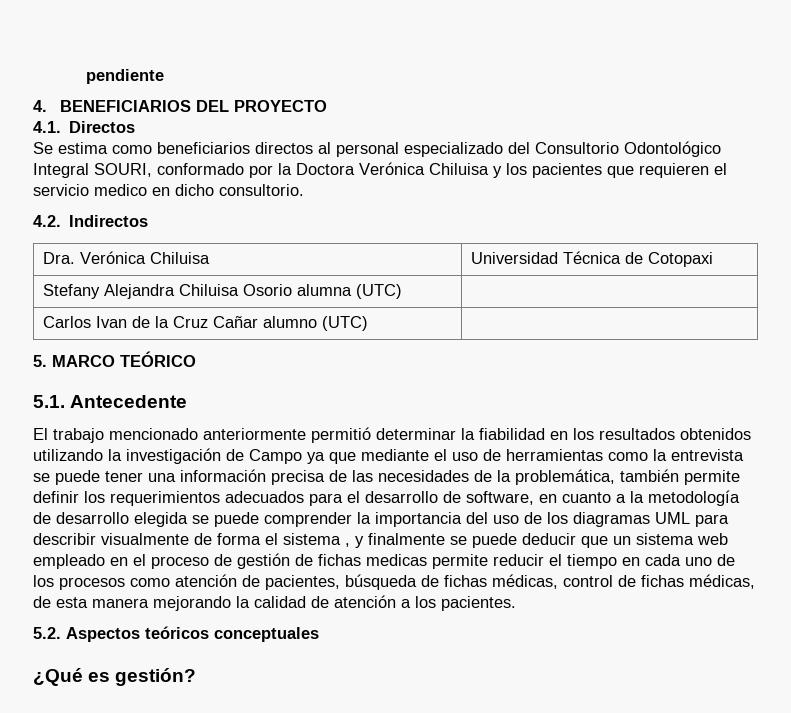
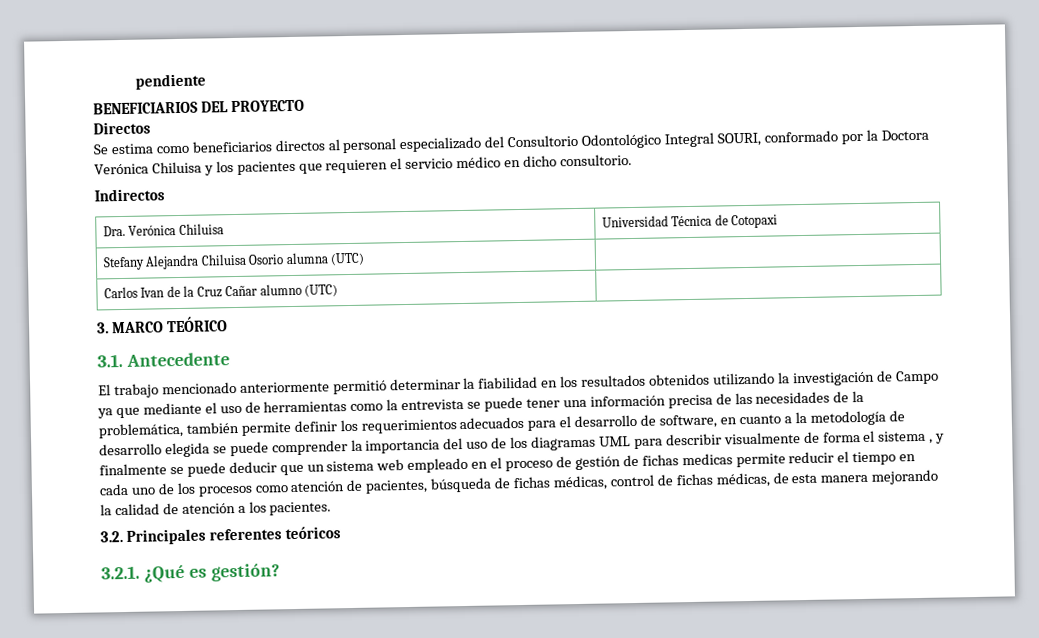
[33,100,47,112] 4. -> (207, 81) none
[33,121,61,133] 4.1. -> (305, 106) none
[94,184,147,196] medico -> [456,156,502,169] médico
[33,215,61,227] 4.2. -> (632, 160) none
[33,355,47,367] 5. -> [96,322,109,334] 3.
[33,395,65,408] 5.1. -> [97,354,123,368] 3.1.
[33,627,140,642] 5.2. Aspectos -> [100,528,282,545] 3.2. Principales referentes
[214,627,319,642] conceptuales // -> [101,565,140,580] // 3.2.1.

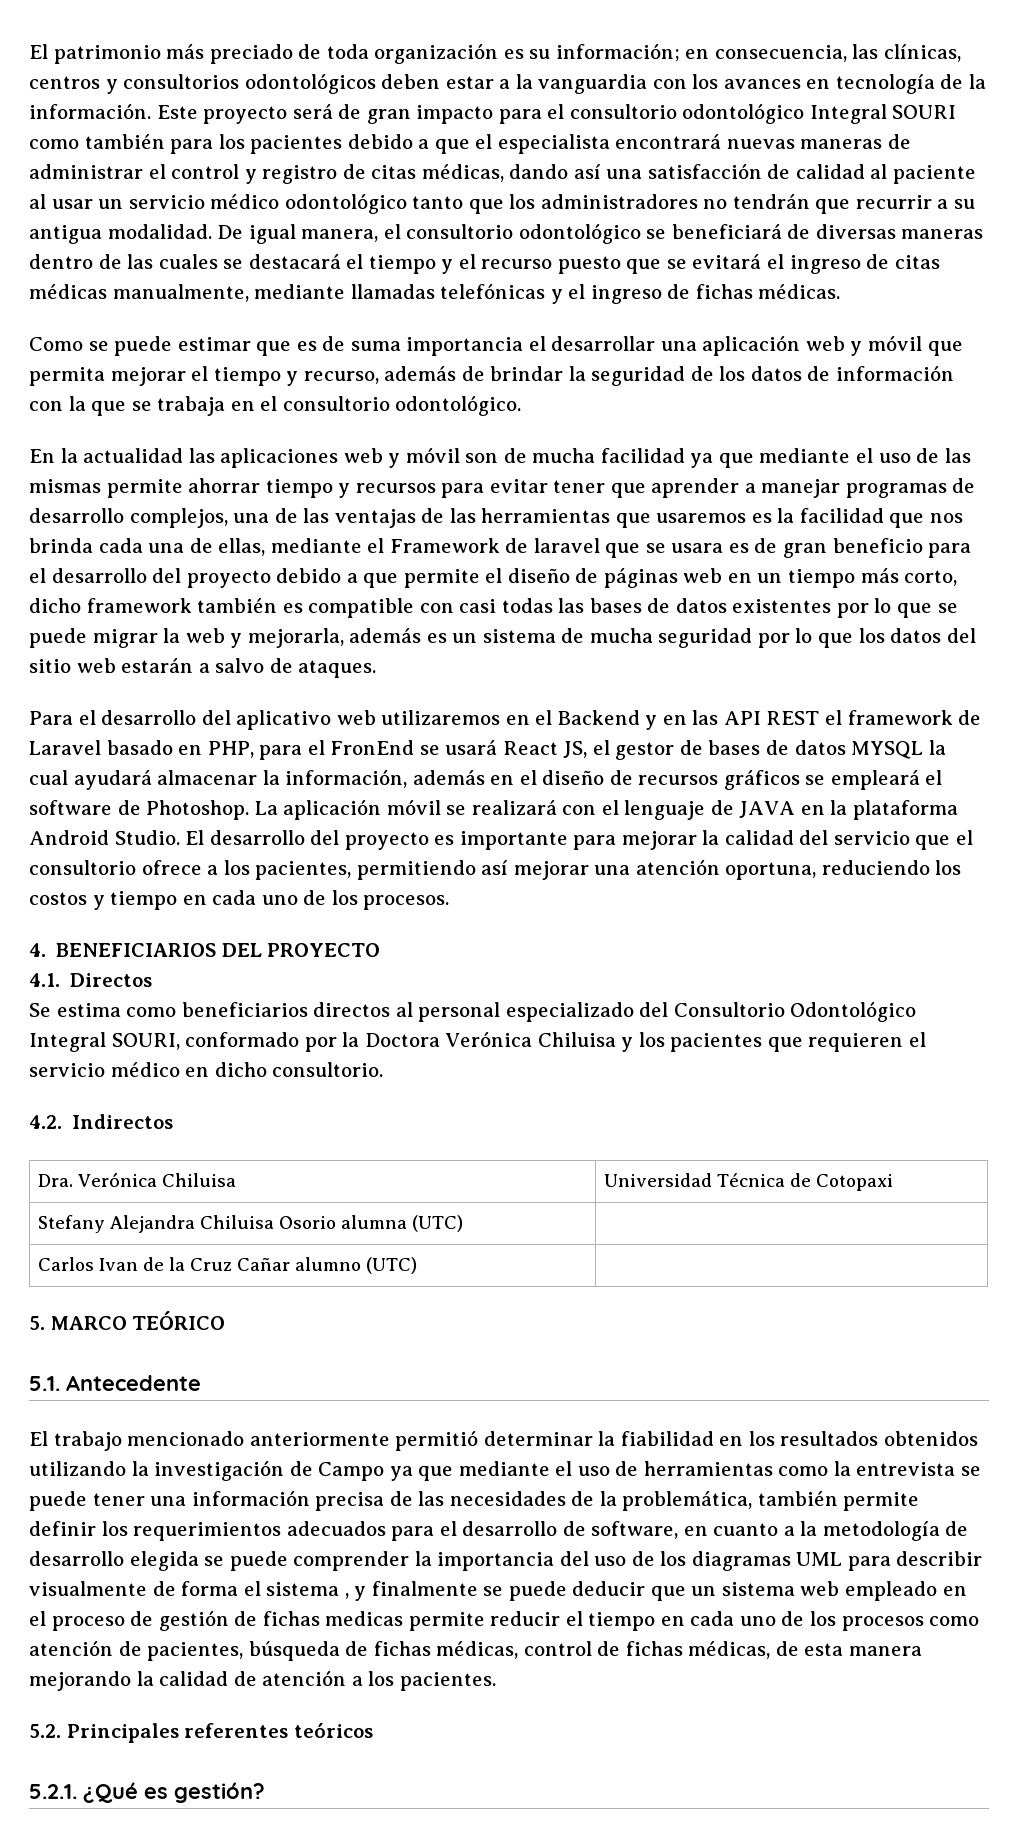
[135,73,207,90] pendiente // -> [29,43,961,64] [29,73,987,94] [29,103,957,124] [29,134,911,154] [29,163,977,184] [29,193,976,214] [29,223,984,244] [29,254,940,274] [29,283,841,304] [29,335,963,356] [29,365,955,386] [29,395,522,416] [29,447,971,468] [29,478,976,498] [29,508,964,528] [29,538,972,558] [29,568,958,588] [29,598,958,618] [29,628,976,648] [29,658,377,678] [29,710,982,730] [29,740,946,760] [29,769,943,790] [29,799,958,820] [29,830,974,850] [29,859,962,880] [29,890,450,910] [29,943,46,957] El patrimonio más preciado de toda organización es su información; en consecuencia, las clínicas, centros y consultorios odontológicos deben estar a la vanguardia con los avances en tecnología de la información. Este proyecto será de gran impacto para el consultorio odontológico Integral SOURI como también para los pacientes debido a que el especialista encontrará nuevas maneras de administrar el control y registro de citas médicas, dando así una satisfacción de calidad al paciente al usar un servicio médico odontológico tanto que los administradores no tendrán que recurrir a su antigua modalidad. De igual manera, el consultorio odontológico se beneficiará de diversas maneras dentro de las cuales se destacará el tiempo y el recurso puesto que se evitará el ingreso de citas médicas manualmente, mediante llamadas telefónicas y el ingreso de fichas médicas. // Como se puede estimar que es de suma importancia el desarrollar una aplicación web y móvil que permita mejorar el tiempo y recurso, además de brindar la seguridad de los datos de información con la que se trabaja en el consultorio odontológico. // En la actualidad las aplicaciones web y móvil son de mucha facilidad ya que mediante el uso de las mismas permite ahorrar tiempo y recursos para evitar tener que aprender a manejar programas de desarrollo complejos, una de las ventajas de las herramientas que usaremos es la facilidad que nos brinda cada una de ellas, mediante el Framework de laravel que se usara es de gran beneficio para el desarrollo del proyecto debido a que permite el diseño de páginas web en un tiempo más corto, dicho framework también es compatible con casi todas las bases de datos existentes por lo que se puede migrar la web y mejorarla, además es un sistema de mucha seguridad por lo que los datos del sitio web estarán a salvo de ataques. // Para el desarrollo del aplicativo web utilizaremos en el Backend y en las API REST el framework de Laravel basado en PHP, para el FronEnd se usará React JS, el gestor de bases de datos MYSQL la cual ayudará almacenar la información, además en el diseño de recursos gráficos se empleará el software de Photoshop. La aplicación móvil se realizará con el lenguaje de JAVA en la plataforma Android Studio. El desarrollo del proyecto es importante para mejorar la calidad del servicio que el consultorio ofrece a los pacientes, permitiendo así mejorar una atención oportuna, reduciendo los costos y tiempo en cada uno de los procesos. // 4.
(305, 106) none -> [29,973,60,987] 4.1.
(632, 160) none -> [29,1115,62,1129] 4.2.
[96,322,109,334] 3. -> [29,1316,45,1330] 5.
[97,354,123,368] 3.1. -> [29,1376,60,1391] 5.1.
[100,531,123,543] 3.2. -> [29,1724,61,1738] 5.2.
[101,565,140,580] 3.2.1. -> [29,1784,77,1799] 5.2.1.

